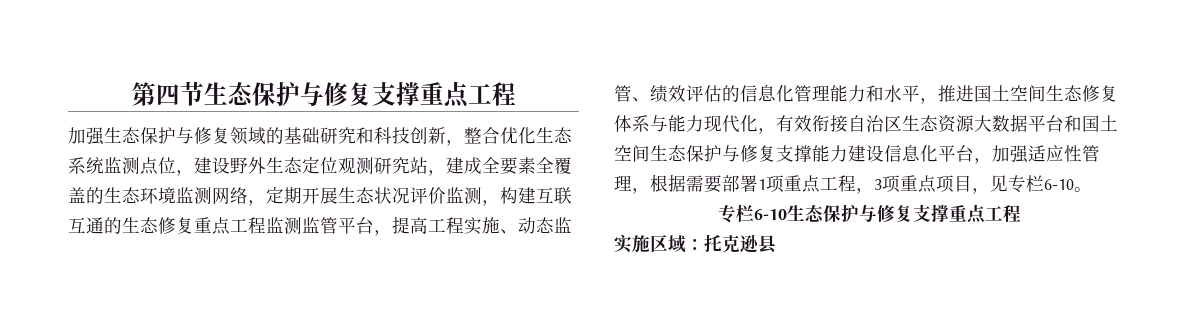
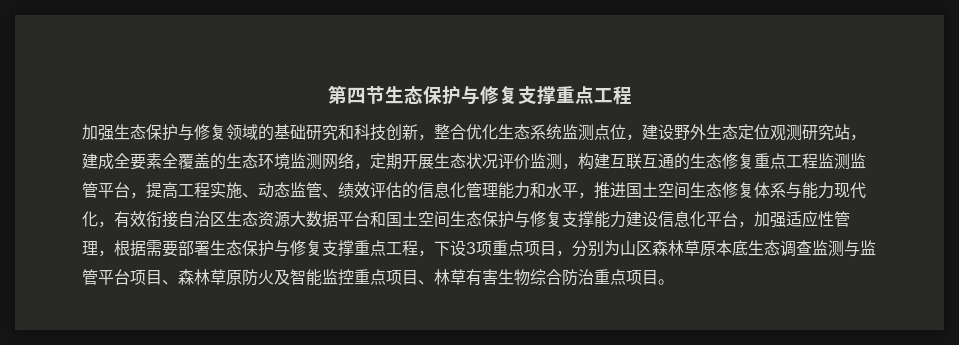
[758,175,1092,194] [718,204,1021,224] [614,234,776,253] 1项重点工程，3项重点项目，见专栏6-10。 // 专栏6-10生态保护与修复支撑重点工程 // 实施区域：托克逊县 -> [210,240,876,257] [82,269,674,286] 生态保护与修复支撑重点工程，下设3项重点项目，分别为山区森林草原本底生态调查监测与监管平台项目、森林草原防火及智能监控重点项目、林草有害生物综合防治重点项目。

